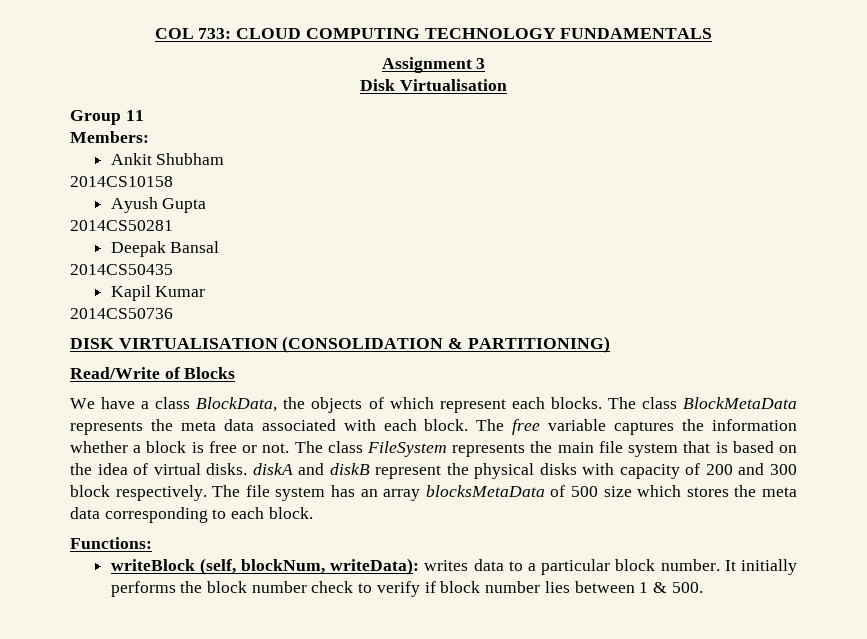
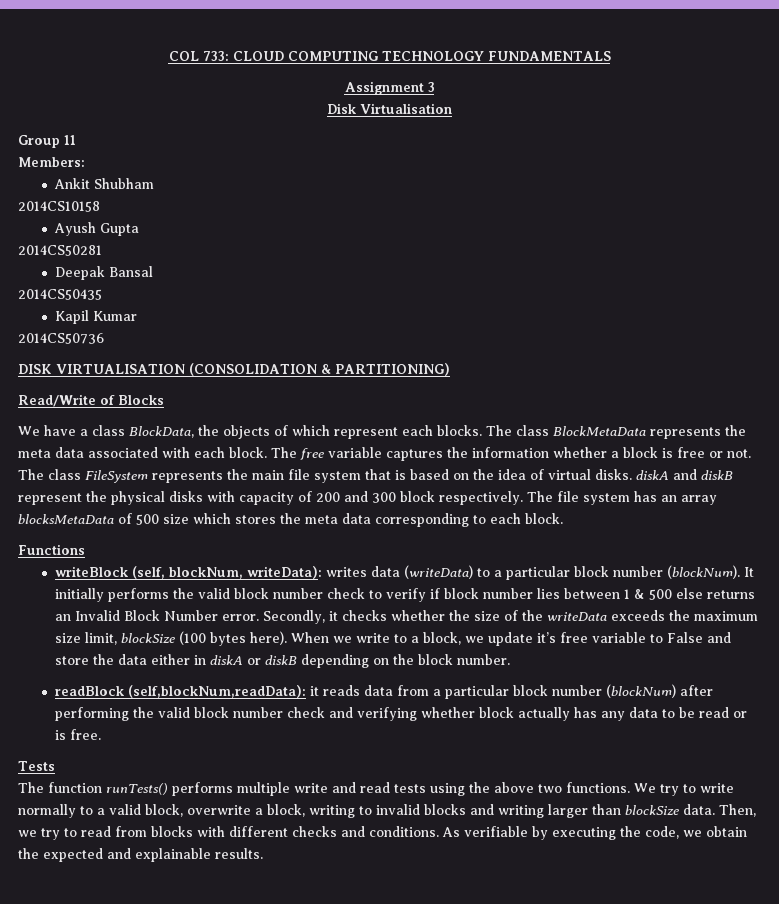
[70,537,152,549] Functions: -> [18,544,85,555] Functions
(504, 565) none -> [403,565,473,579] (writeData)
[660,559,720,571] number. -> [612,565,740,579] number (blockNum).
(203, 587) none -> [197,588,230,599] valid
[671,582,703,593] 500. -> [648,588,755,600] [54,610,758,624] [54,631,731,646] [54,654,510,668] [54,684,713,699] [54,707,747,721] [54,729,101,740] [18,761,55,771] [18,782,734,796] [18,804,756,818] [18,826,747,840] [18,848,263,862] 500 else returns an Invalid Block Number error. Secondly, it checks whether the size of the writeData exceeds the maximum size limit, blockSize (100 bytes here). When we write to a block, we update it’s free variable to False and store the data either in diskA or diskB depending on the block number. // readBlock (self,blockNum,readData): it reads data from a particular block number (blockNum) after performing the valid block number check and verifying whether block actually has any data to be read or is free. // Tests // The function runTests() performs multiple write and read tests using the above two functions. We try to write normally to a valid block, overwrite a block, writing to invalid blocks and writing larger than blockSize data. Then, we try to read from blocks with different checks and conditions. As verifiable by executing the code, we obtain the expected and explainable results.

